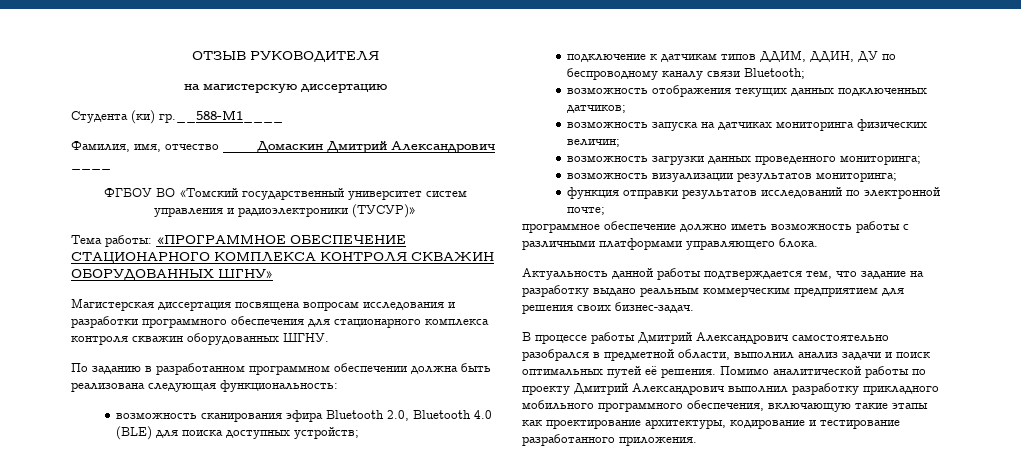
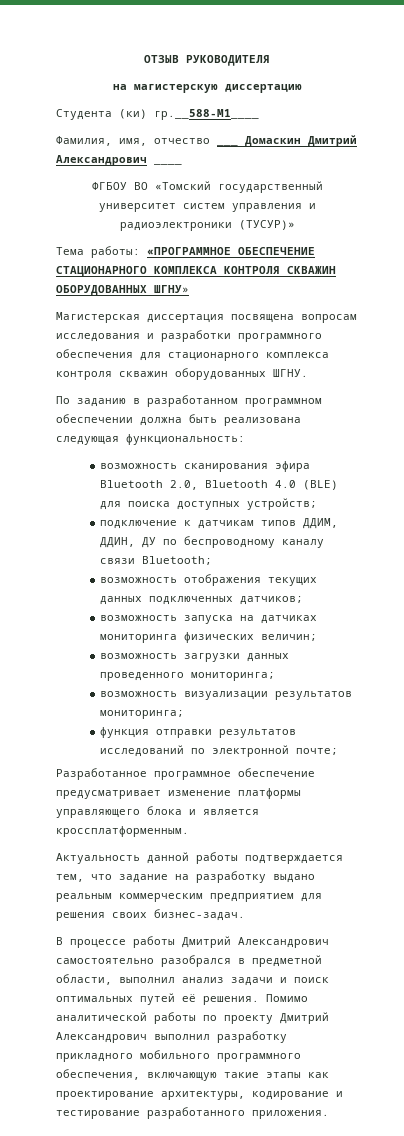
(606, 211) none -> [56,768,147,780] Разработанное
[680,221,909,233] [522,238,818,250] должно иметь возможность работы с различными платформами управляющего блока. -> [56,788,301,799] [56,806,259,818] [56,826,189,837] предусматривает изменение платформы управляющего блока и является кроссплатформенным.

